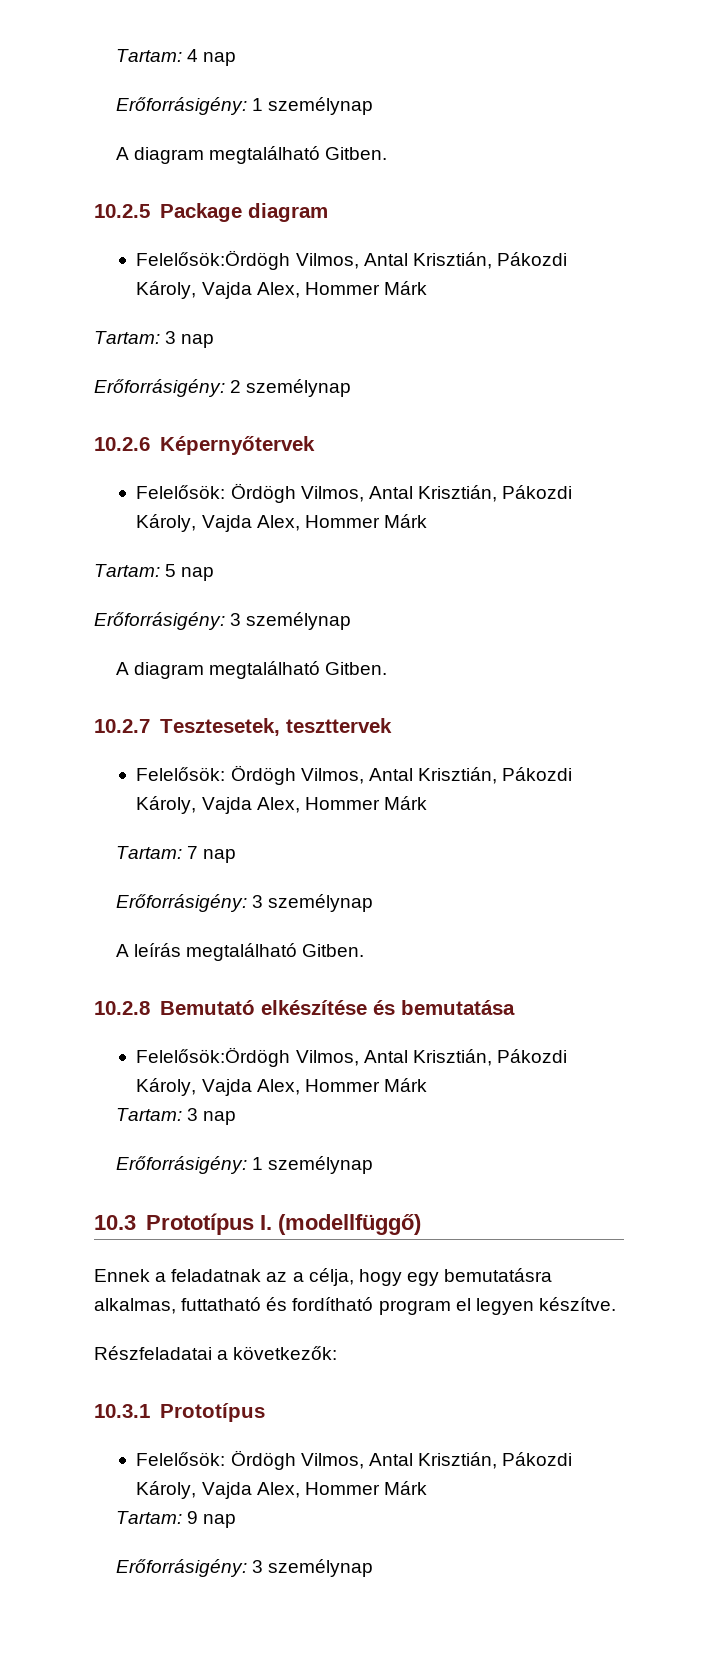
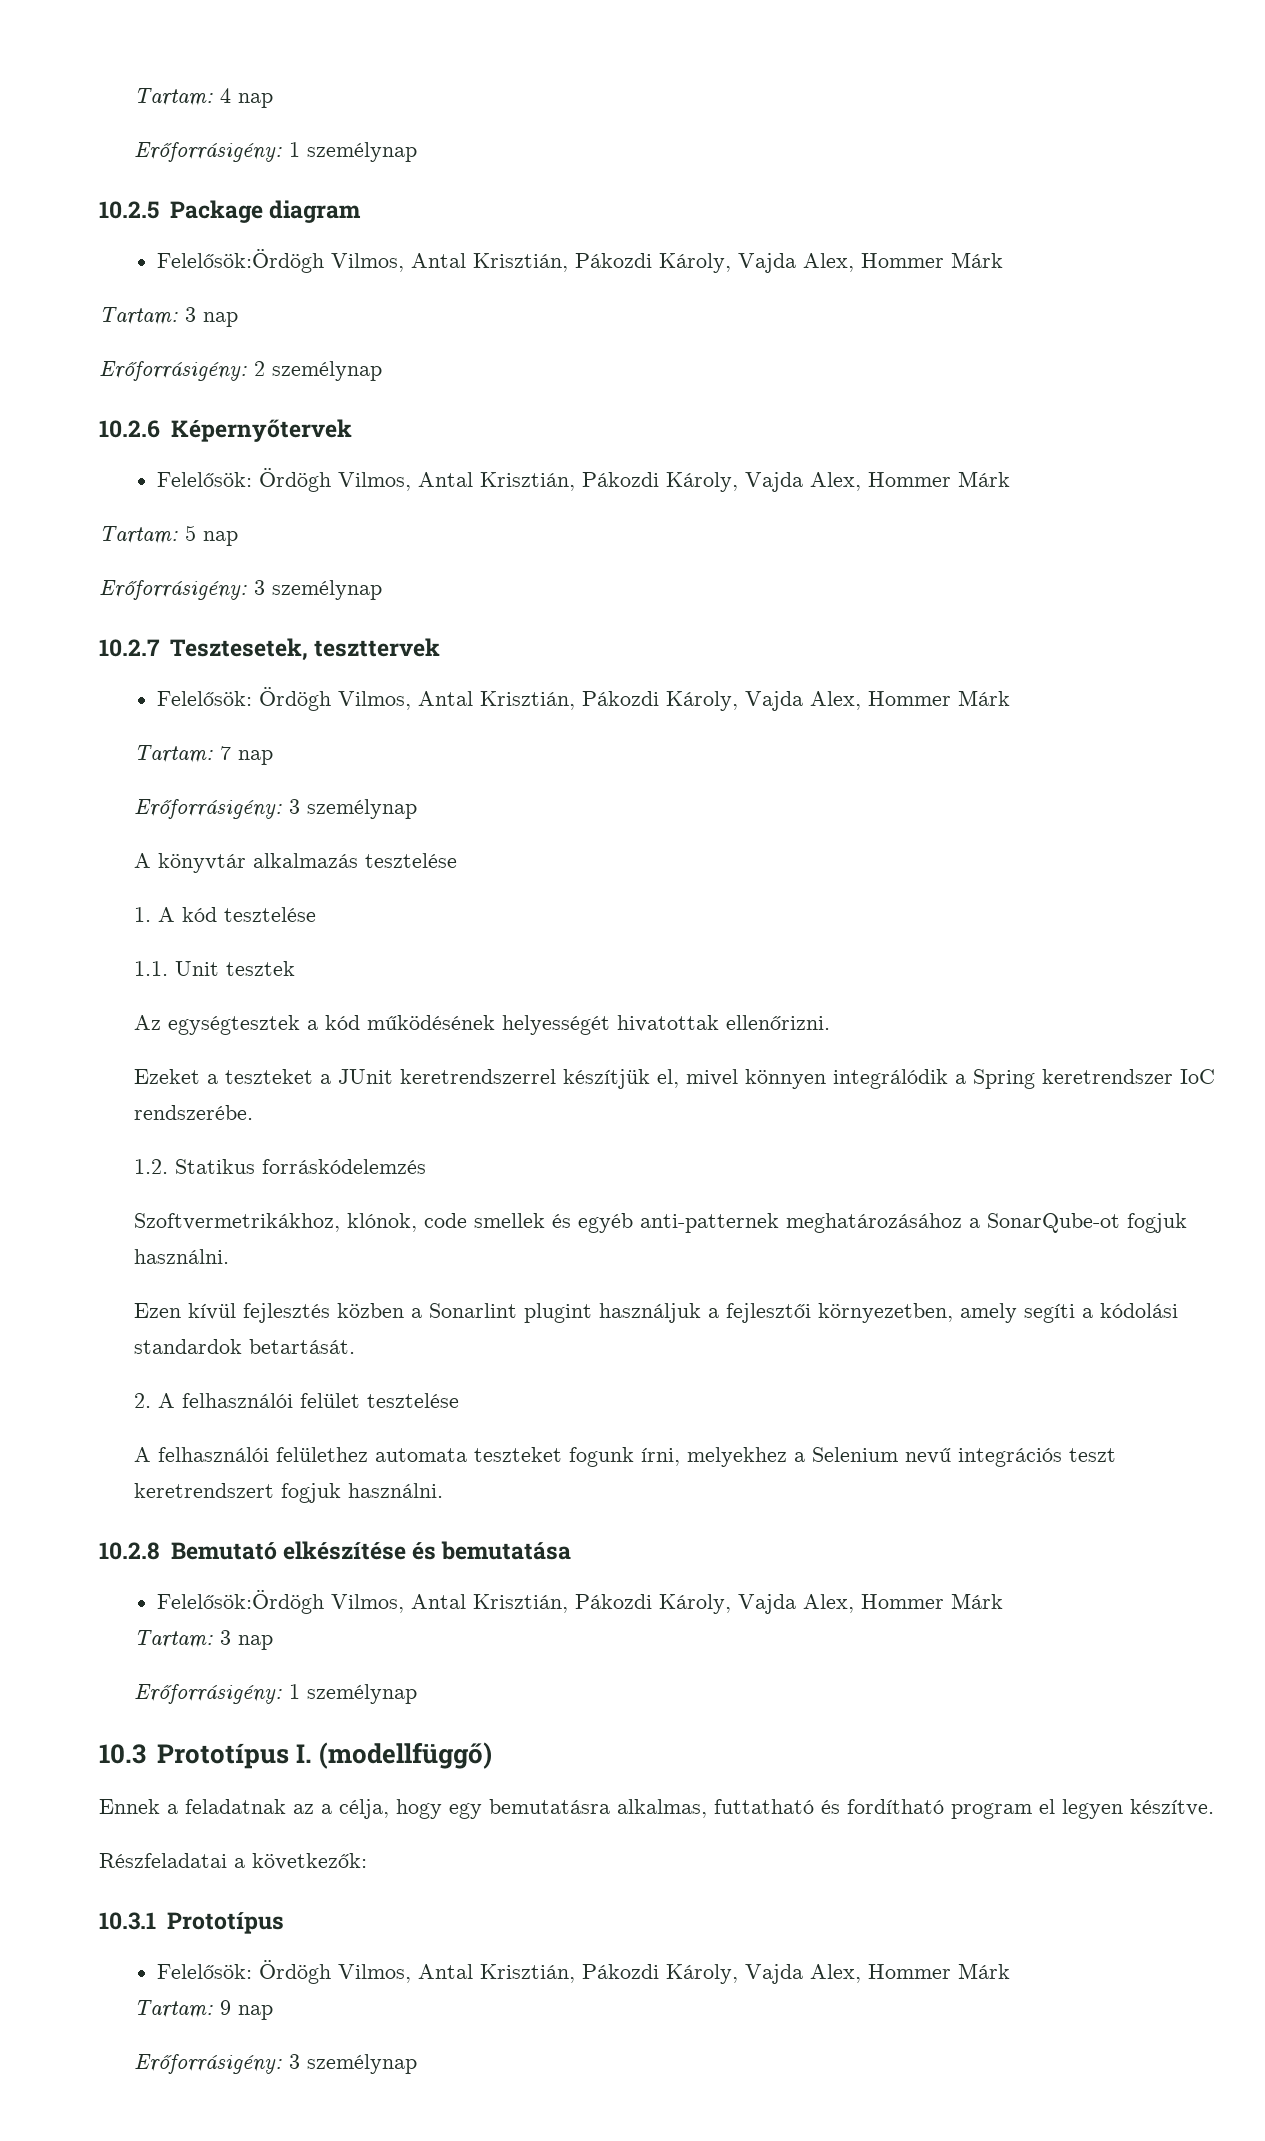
[115,146,387,164] // A diagram megtalálható Gitben. -> (417, 152) none
[115,661,387,679] // A diagram megtalálható Gitben. -> (382, 590) none
[133,943,364,961] leírás megtalálható Gitben. -> [157,853,457,873] [133,907,316,922] [133,961,295,976] [133,1015,830,1035] [133,1069,1215,1089] [133,1105,253,1120] [133,1159,426,1174] [133,1213,1187,1233] [133,1249,229,1264] [133,1303,1178,1323] [133,1339,355,1354] [133,1393,459,1408] [133,1447,1116,1467] [133,1483,443,1503] könyvtár alkalmazás tesztelése // 1. A kód tesztelése // 1.1. Unit tesztek // Az egységtesztek a kód működésének helyességét hivatottak ellenőrizni. // Ezeket a teszteket a JUnit keretrendszerrel készítjük el, mivel könnyen integrálódik a Spring keretrendszer IoC rendszerébe. // 1.2. Statikus forráskódelemzés // Szoftvermetrikákhoz, klónok, code smellek és egyéb anti-patternek meghatározásához a SonarQube-ot fogjuk használni. // Ezen kívül fejlesztés közben a Sonarlint plugint használjuk a fejlesztői környezetben, amely segíti a kódolási standardok betartását. // 2. A felhasználói felület tesztelése // A felhasználói felülethez automata teszteket fogunk írni, melyekhez a Selenium nevű integrációs teszt keretrendszert fogjuk használni.

